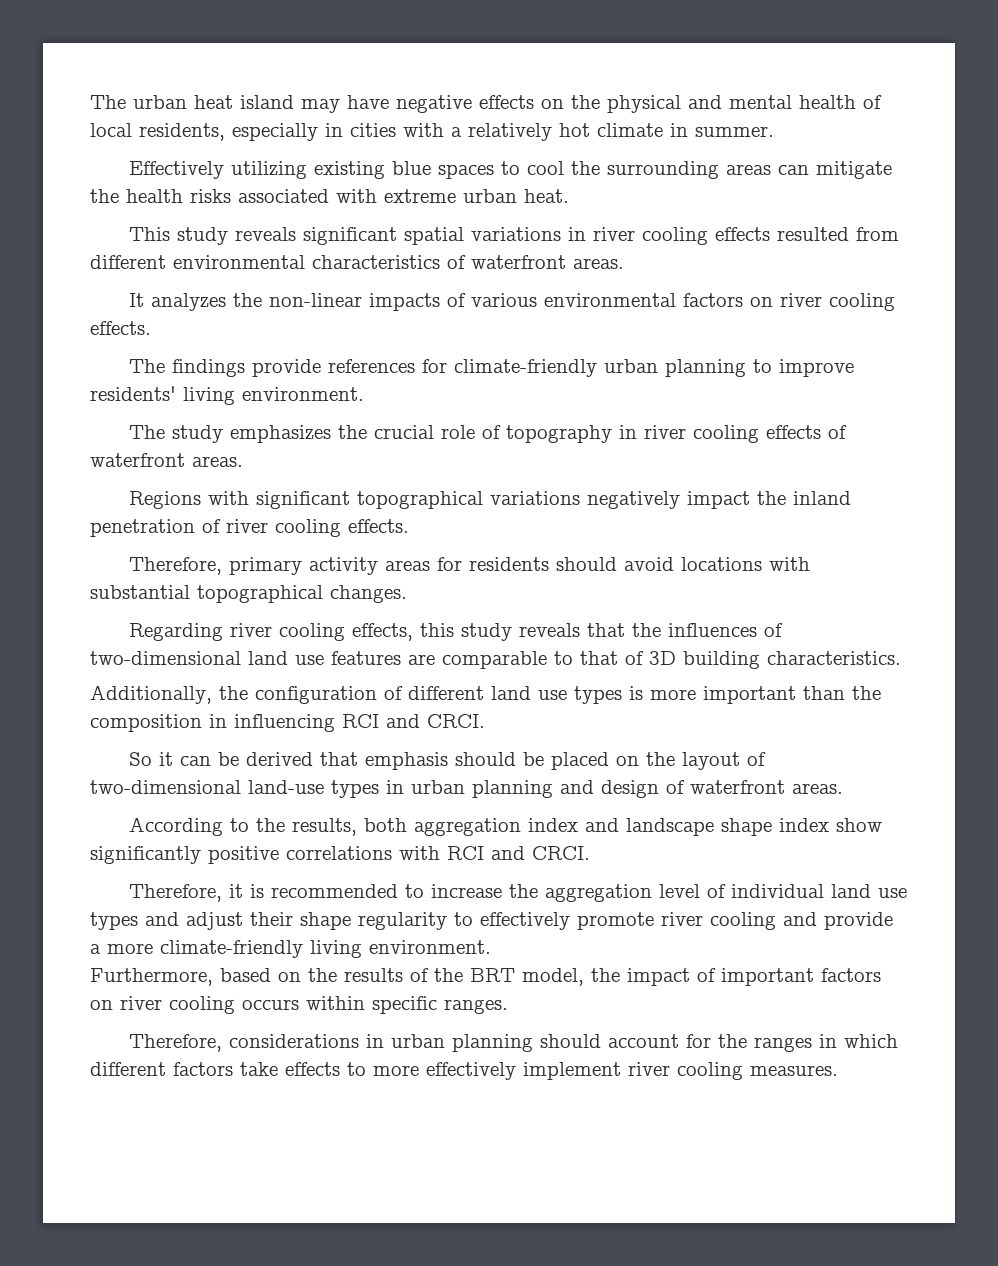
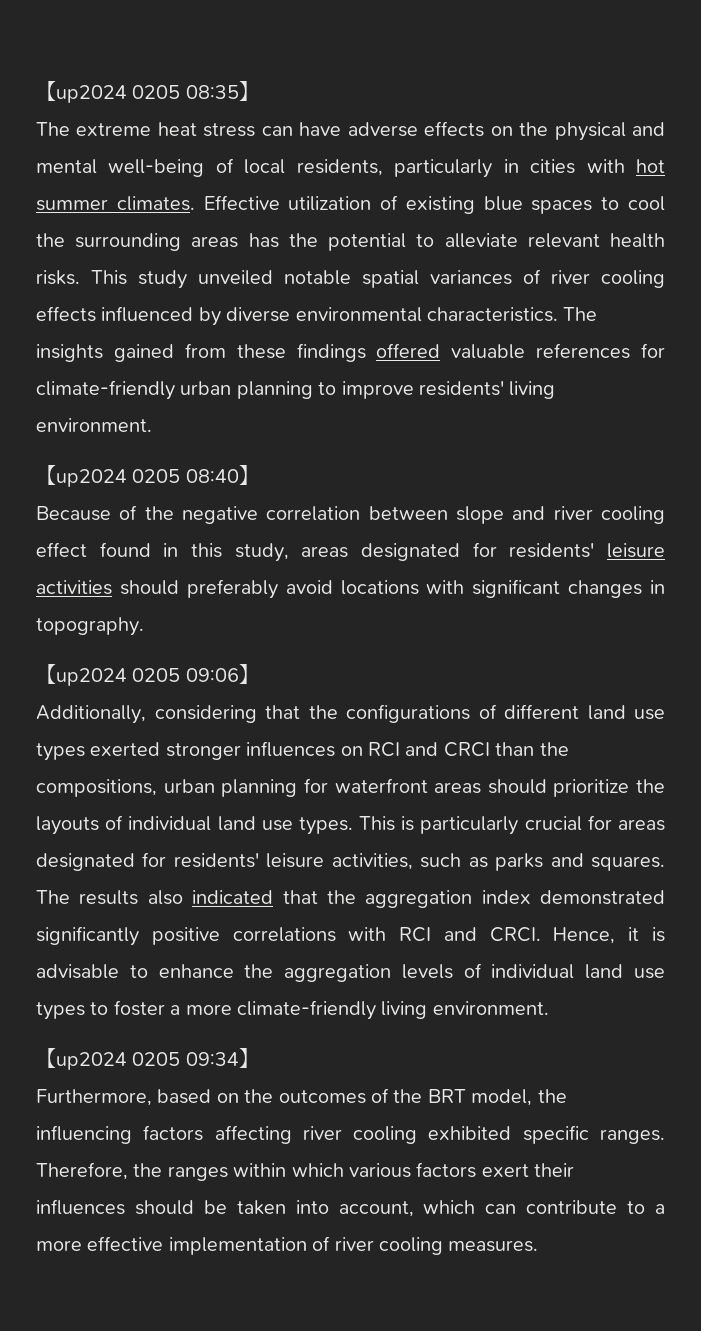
[90,95,472,113] The urban heat island may have negative -> [36,81,259,103] [36,122,418,137] 【up2024 0205 08:35】 // The extreme heat stress can have adverse
[799,95,856,109] health -> [108,159,205,177] well-being
[232,123,318,141] especially -> [394,159,493,178] particularly
[451,123,774,141] [128,161,307,179] a relatively hot climate in summer. // Effectively utilizing -> [636,159,666,173] [36,195,399,211] hot summer climates. Effective utilization of
[777,161,892,179] [90,189,569,203] [128,227,899,245] [90,255,624,269] [128,293,895,311] [90,321,151,335] [128,359,321,377] can mitigate the health risks associated with extreme urban heat. // This study reveals significant spatial variations in river cooling effects resulted from different environmental characteristics of waterfront areas. // It analyzes the non-linear impacts of various environmental factors on river cooling effects. // The findings provide -> [248,233,665,251] [36,269,665,289] [36,306,598,326] [36,343,526,362] has the potential to alleviate relevant health risks. This study unveiled notable spatial variances of river cooling effects influenced by diverse environmental characteristics. The insights gained from these findings offered valuable
[128,425,847,443] [90,453,243,467] [128,491,851,509] [90,519,409,537] [128,557,810,575] [90,585,407,603] [128,623,783,641] [90,651,901,669] [90,685,377,704] The study emphasizes the crucial role of topography in river cooling effects of waterfront areas. // Regions with significant topographical variations negatively impact the inland penetration of river cooling effects. // Therefore, primary activity areas for residents should avoid locations with substantial topographical changes. // Regarding river cooling effects, this study reveals that the influences of two-dimensional land use features are comparable to that of 3D building characteristics. // Additionally, the configuration -> [36,465,259,487] [36,505,665,524] [36,542,665,562] [36,579,665,599] [36,617,144,636] [36,664,259,686] [36,704,470,724] 【up2024 0205 08:40】 // Because of the negative correlation between slope and river cooling effect found in this study, areas designated for residents' leisure activities should preferably avoid locations with significant changes in topography. // 【up2024 0205 09:06】 // Additionally, considering that the configurations
[629,686,881,704] [90,714,485,732] [128,752,766,770] [90,780,843,798] [128,817,882,836] is more important than the composition in influencing RCI and CRCI. // So it can be derived that emphasis should be placed on the layout of two-dimensional land-use types in urban planning and design of waterfront areas. // According to the results, both aggregation index and landscape shape index show -> [90,741,569,760] [36,778,665,797] [36,815,665,835] [36,852,666,871] [36,890,665,908] exerted stronger influences on RCI and CRCI than the compositions, urban planning for waterfront areas should prioritize the layouts of individual land use types. This is particularly crucial for areas designated for residents' leisure activities, such as parks and squares. The results also indicated that the aggregation index demonstrated
[128,884,222,902] // Therefore, -> [553,927,616,944] Hence,
[270,884,700,902] recommended to increase the aggregation level -> [36,964,453,982] advisable to enhance the aggregation levels
[145,912,893,930] and adjust their shape regularity to effectively promote river cooling and provide -> [90,1000,165,1016] to foster
(491, 947) none -> [36,1048,259,1070] // 【up2024 0205 09:34】
[344,968,403,982] results -> [278,1090,366,1104] outcomes
[627,968,881,986] [90,996,508,1014] [128,1034,898,1052] [90,1062,621,1080] impact of important factors on river cooling occurs within specific ranges. // Therefore, considerations in urban planning should account for the ranges in which different factors take effects to more effectively implement -> [36,1125,665,1144] [36,1162,575,1181] [36,1199,665,1217] [36,1236,331,1255] influencing factors affecting river cooling exhibited specific ranges. Therefore, the ranges within which various factors exert their influences should be taken into account, which can contribute to a more effective implementation of

